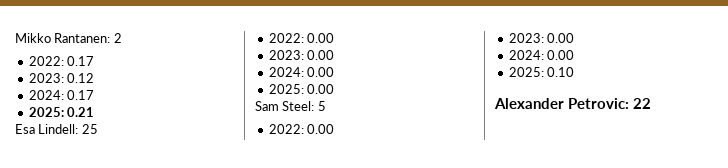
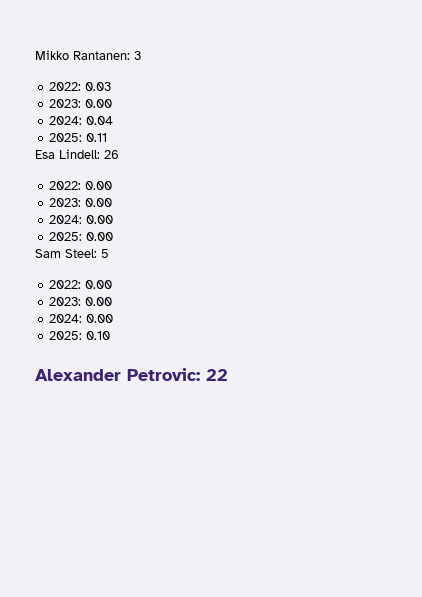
[113,33,122,43] [28,56,95,66] [28,73,95,83] [28,90,95,100] [28,107,95,117] 2 // 2022: 0.17 // 2023: 0.12 // 2024: 0.17 // 2025: 0.21 -> [134,51,141,60] [49,82,112,91] [49,99,113,108] [49,116,114,125] [49,133,108,142] 3 // 2022: 0.03 // 2023: 0.00 // 2024: 0.04 // 2025: 0.11
[81,124,98,134] 25 -> [104,150,119,159] 26

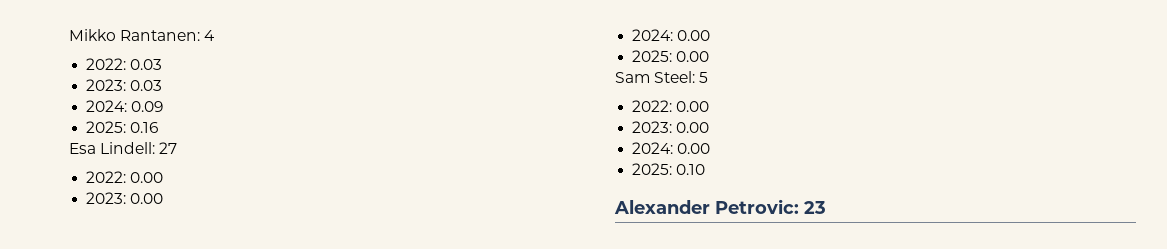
[134,51,141,60] 3 -> [204,30,216,41] 4
[85,99,113,108] [49,116,114,125] [49,133,108,142] 0.00 // 2024: 0.04 // 2025: 0.11 -> [130,80,163,91] [86,100,164,112] [86,121,159,133] 0.03 // 2024: 0.09 // 2025: 0.16
[104,150,119,159] 26 -> [159,142,178,154] 27
[206,369,228,381] 22 -> [804,201,826,214] 23

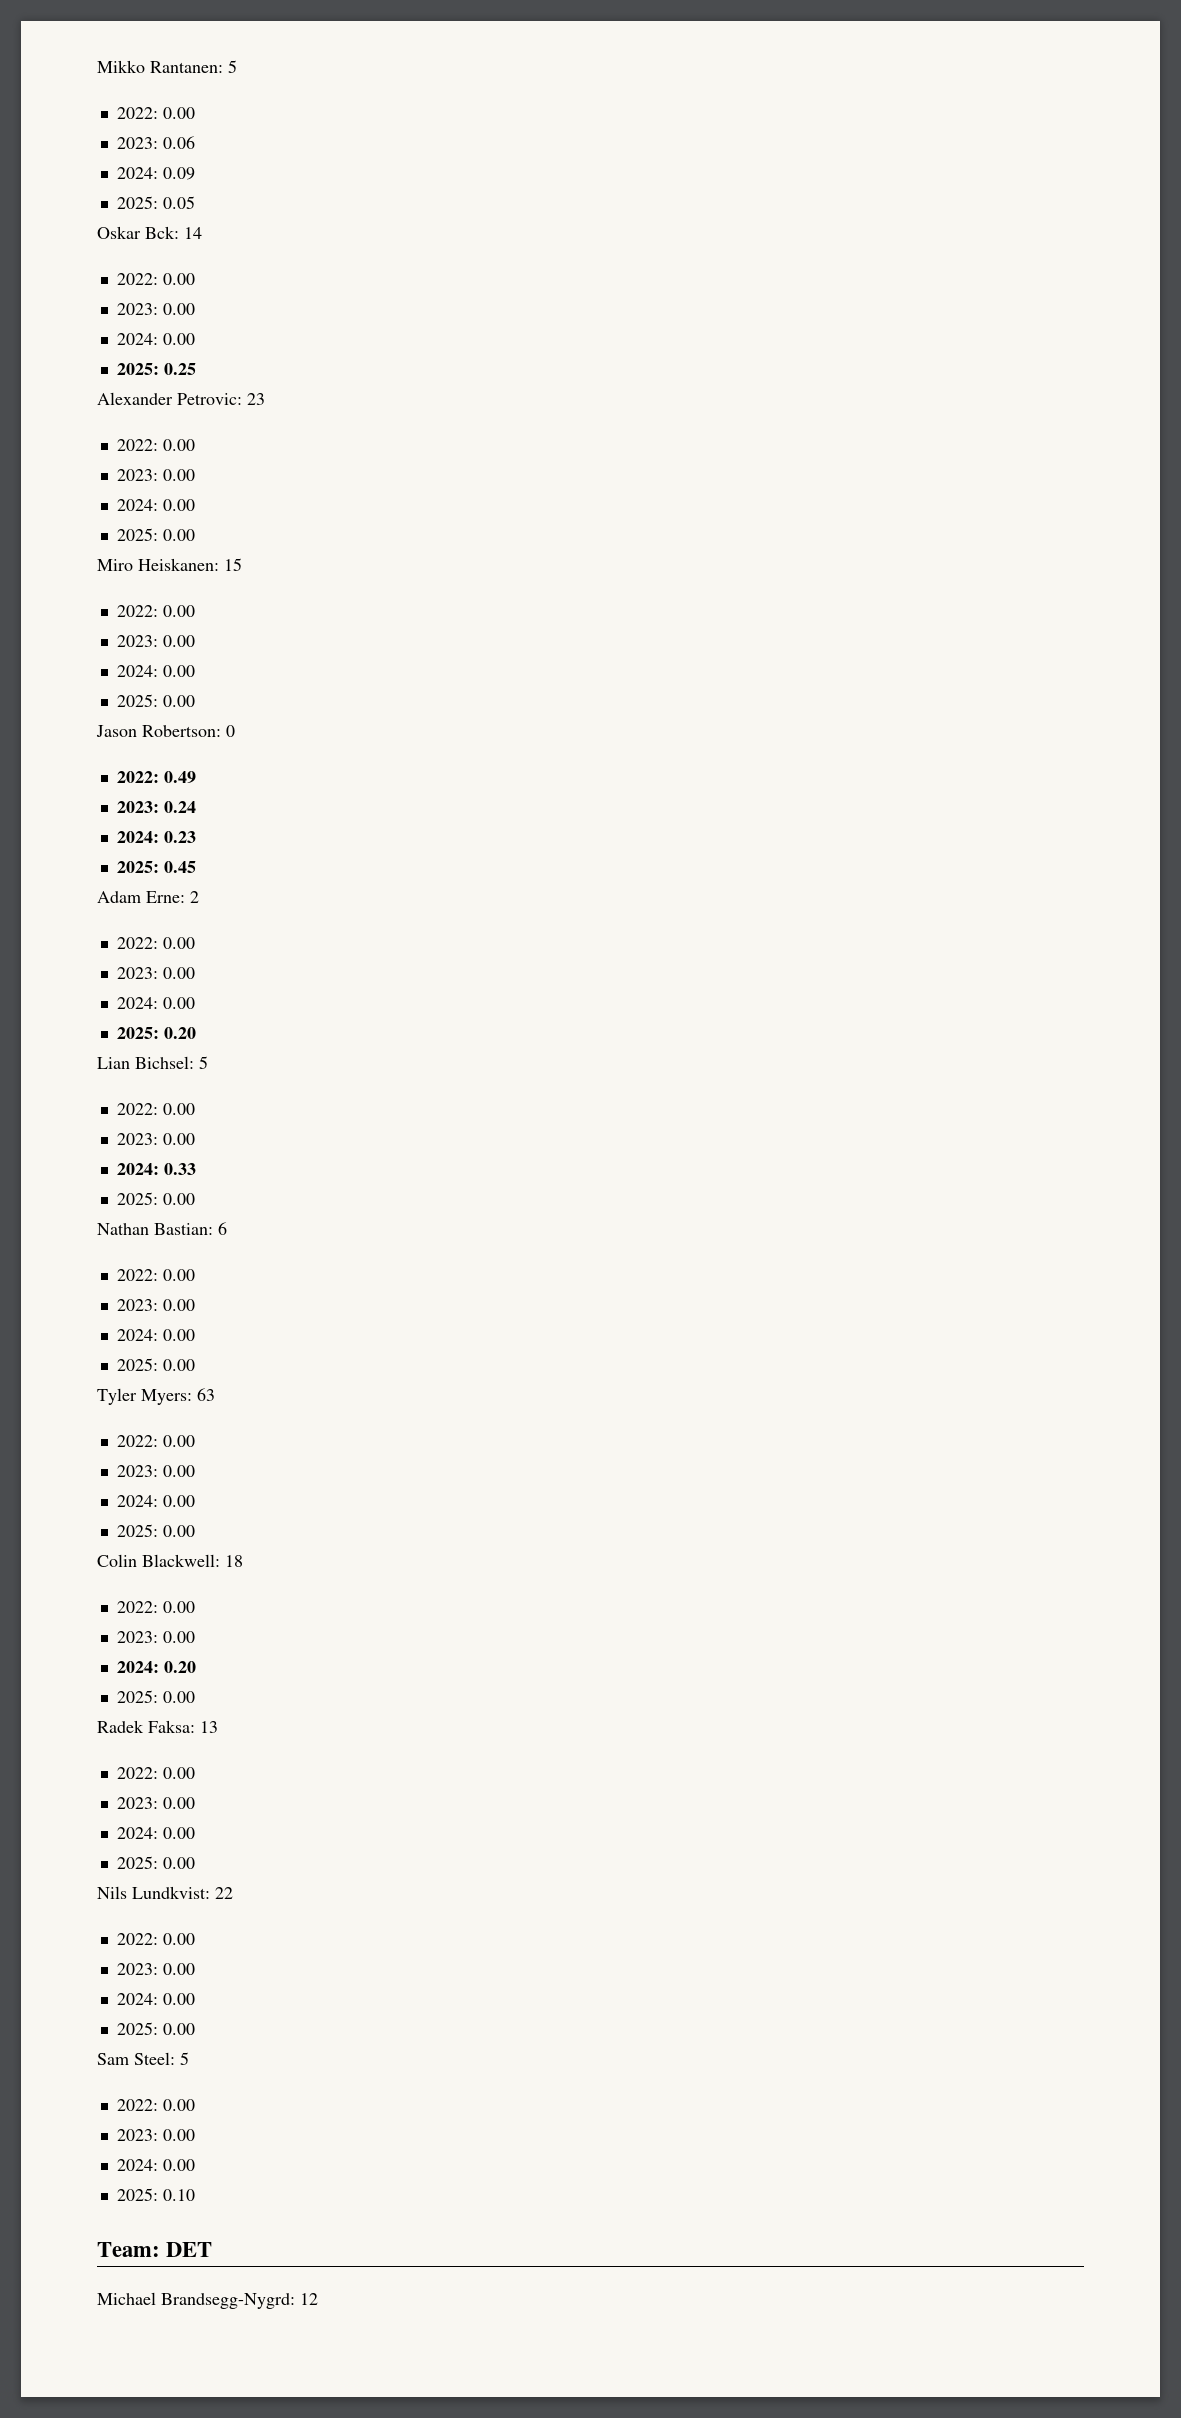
[204,30,216,41] [86,58,163,70] [86,79,163,91] 4 // 2022: 0.03 // 2023: 0.03 -> [228,60,237,73] [116,107,195,119] [116,136,195,149] 5 // 2022: 0.00 // 2023: 0.06
[130,122,159,133] [69,142,178,154] 0.16 // Esa Lindell: 27 -> [162,196,195,209] [97,226,202,239] [116,273,195,285] [116,303,195,315] [116,333,195,345] [116,363,196,375] [97,392,265,405] [116,439,195,451] [116,469,195,481] [116,499,195,511] [116,528,195,541] [97,558,242,571] [116,605,195,617] [116,635,195,647] [116,665,195,677] [116,694,195,707] [96,725,235,737] [116,771,196,783] [116,801,196,813] [116,831,196,843] [116,861,196,873] [97,891,199,903] [116,937,195,949] [116,967,195,979] [116,997,195,1009] [116,1027,196,1039] [97,1056,208,1069] [116,1103,195,1115] [116,1133,195,1145] [116,1163,196,1175] [116,1192,195,1205] [97,1222,227,1235] [116,1269,195,1281] [116,1299,195,1311] [116,1329,195,1341] [116,1358,195,1371] [97,1388,215,1405] [116,1435,195,1447] [116,1465,195,1477] [116,1495,195,1507] [116,1524,195,1537] [97,1554,243,1567] [116,1601,195,1613] [116,1631,195,1643] [116,1661,196,1673] [116,1690,195,1703] [97,1720,218,1733] [116,1767,195,1779] [116,1797,195,1809] [116,1827,195,1839] [116,1856,195,1869] [97,1886,233,1899] 0.05 // Oskar Bck: 14 // 2022: 0.00 // 2023: 0.00 // 2024: 0.00 // 2025: 0.25 // Alexander Petrovic: 23 // 2022: 0.00 // 2023: 0.00 // 2024: 0.00 // 2025: 0.00 // Miro Heiskanen: 15 // 2022: 0.00 // 2023: 0.00 // 2024: 0.00 // 2025: 0.00 // Jason Robertson: 0 // 2022: 0.49 // 2023: 0.24 // 2024: 0.23 // 2025: 0.45 // Adam Erne: 2 // 2022: 0.00 // 2023: 0.00 // 2024: 0.00 // 2025: 0.20 // Lian Bichsel: 5 // 2022: 0.00 // 2023: 0.00 // 2024: 0.33 // 2025: 0.00 // Nathan Bastian: 6 // 2022: 0.00 // 2023: 0.00 // 2024: 0.00 // 2025: 0.00 // Tyler Myers: 63 // 2022: 0.00 // 2023: 0.00 // 2024: 0.00 // 2025: 0.00 // Colin Blackwell: 18 // 2022: 0.00 // 2023: 0.00 // 2024: 0.20 // 2025: 0.00 // Radek Faksa: 13 // 2022: 0.00 // 2023: 0.00 // 2024: 0.00 // 2025: 0.00 // Nils Lundkvist: 22
[614,199,826,214] Alexander Petrovic: 23 -> [97,2242,213,2257] [97,2292,318,2309] Team: DET // Michael Brandsegg-Nygrd: 12

